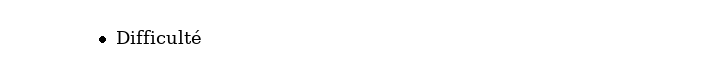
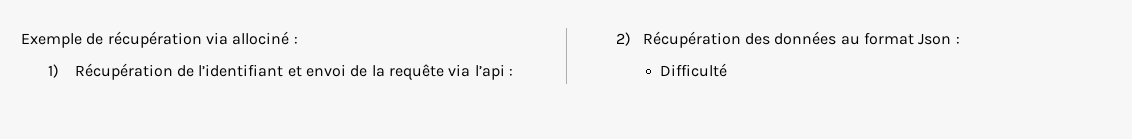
(115, 37) none -> [21,31,298,48] [47,63,514,80] [615,31,960,48] Exemple de récupération via allociné : // 1) Récupération de l’identifiant et envoi de la requête via l’api : // 2) Récupération des données au format Json : //

